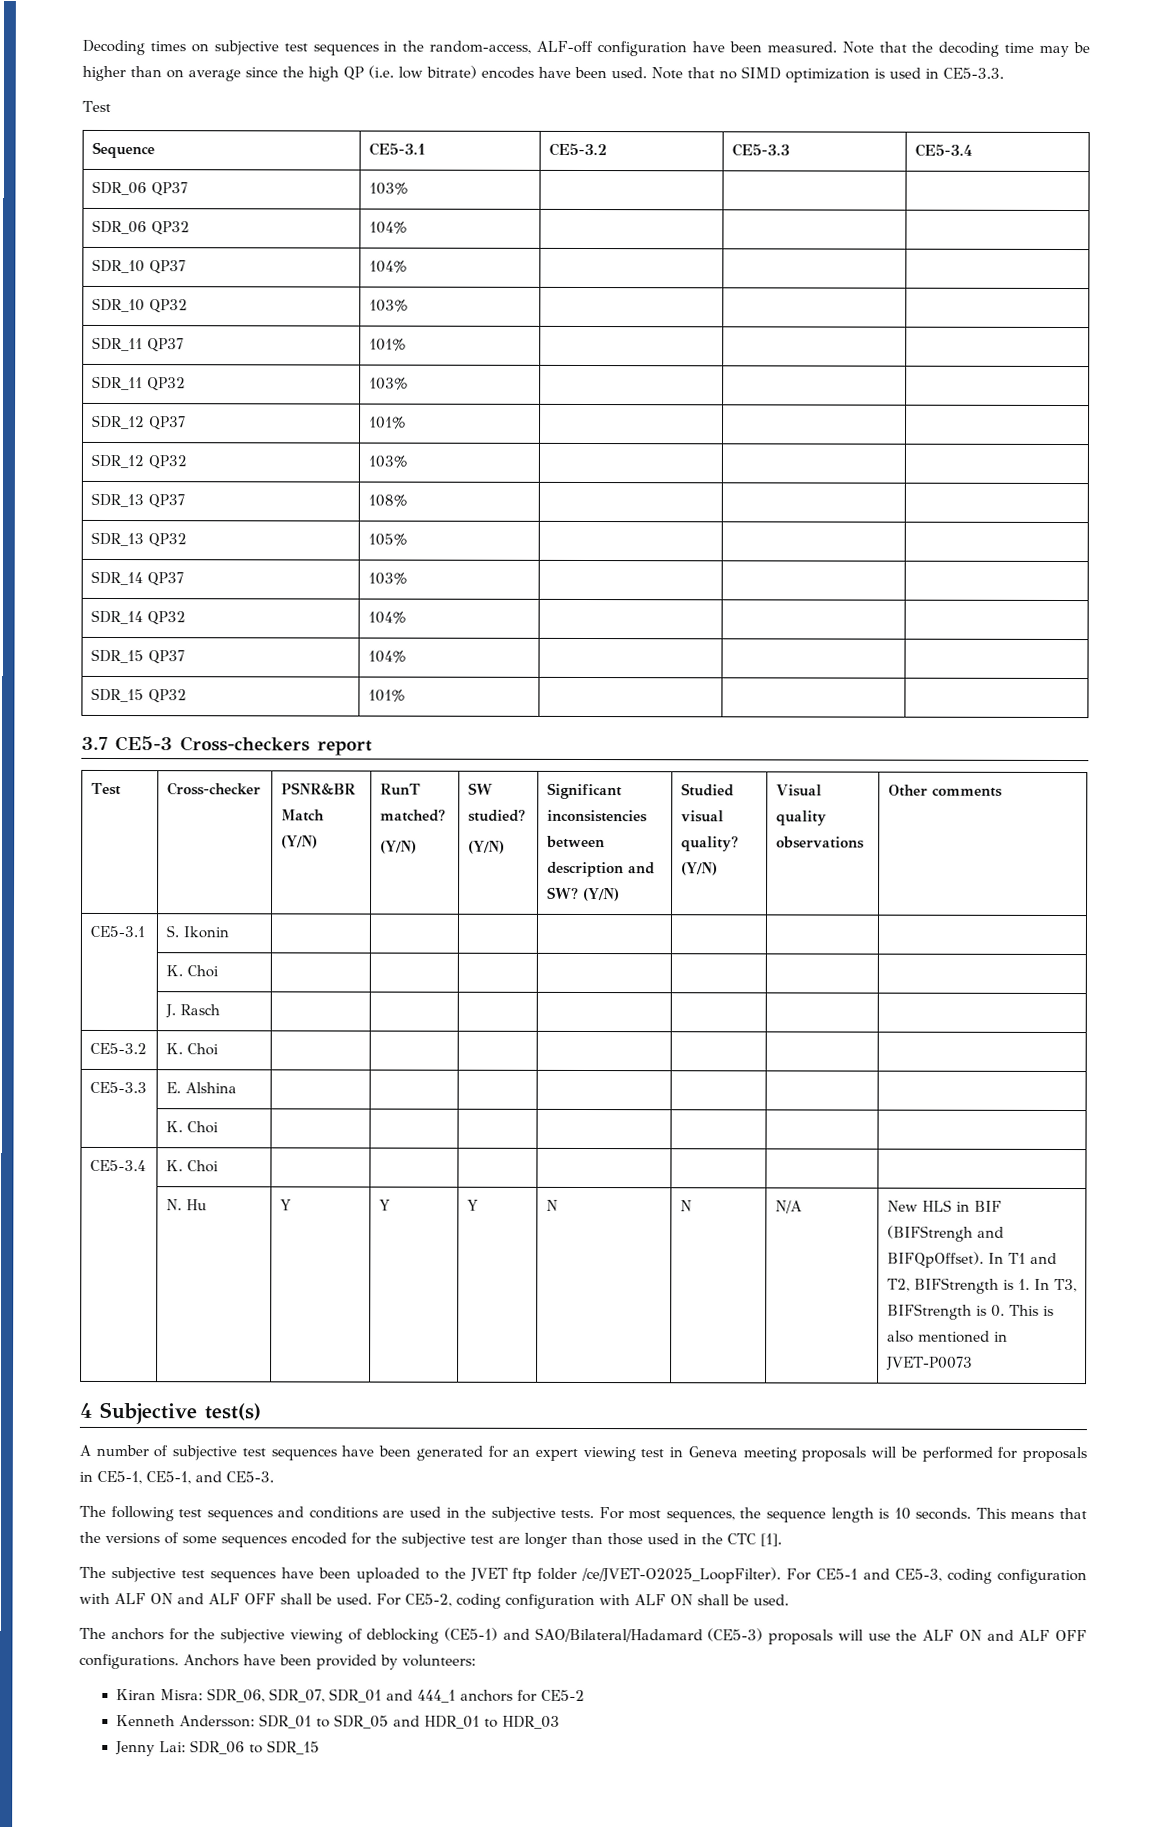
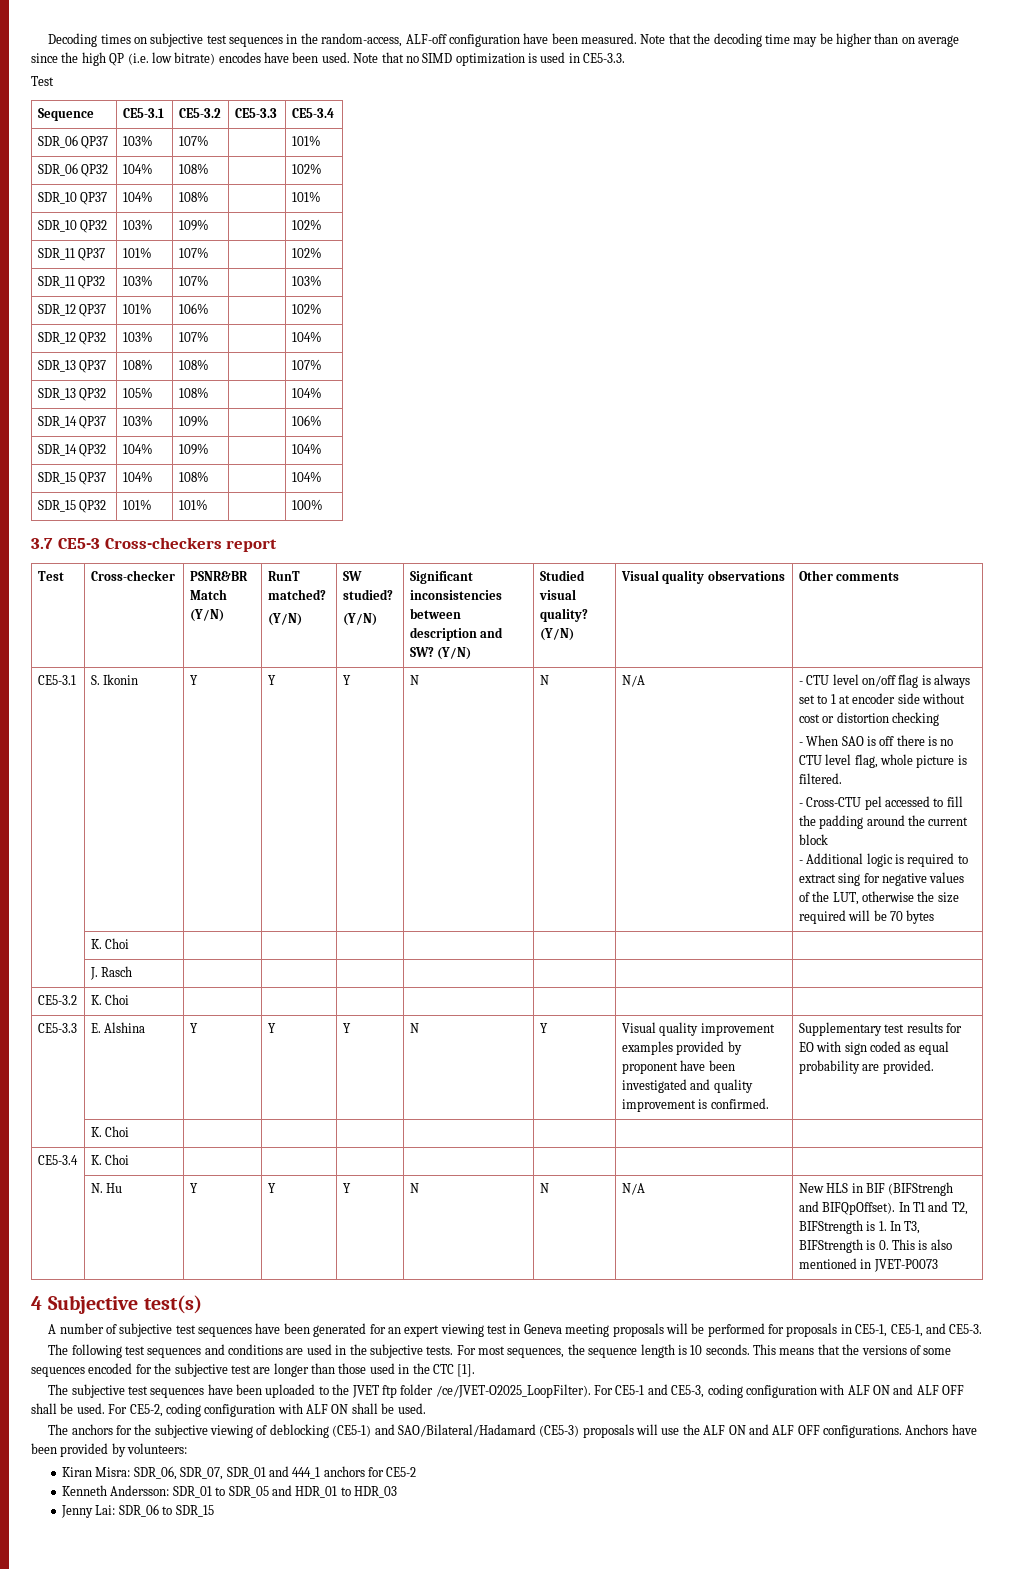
(408, 188) | | -> [178,135,209,146] [291,135,321,146] 107% | | 101%
(407, 227) | | -> [178,163,209,174] [291,163,322,174] 108% | | 102%
(407, 266) | | -> [178,191,209,202] [291,191,321,202] 108% | | 101%
(408, 305) | | -> [178,219,209,231] [291,219,322,230] 109% | | 102%
(406, 344) | | -> [178,247,209,258] [291,247,322,258] 107% | | 102%
(408, 383) | | -> [178,275,209,286] [291,275,322,286] 107% | | 103%
(406, 422) | | -> [178,303,209,314] [291,303,322,314] 106% | | 102%
(407, 461) | | -> [178,331,209,342] [291,331,322,342] 107% | | 104%
(407, 500) | | -> [178,359,209,370] [291,359,322,370] 108% | | 107%
(407, 539) | | -> [178,387,209,398] [291,387,322,398] 108% | | 104%
(407, 578) | | -> [178,415,209,427] [291,415,322,426] 109% | | 106%
(406, 617) | | -> [178,443,209,455] [291,443,322,454] 109% | | 104%
(406, 656) | | -> [178,471,209,482] [291,471,322,482] 108% | | 104%
(405, 695) | | -> [178,499,208,510] [291,499,323,510] 101% | | 100%
(229, 932) | | | | | | -> [189,675,198,685] [267,675,276,685] [342,675,351,685] [409,675,419,685] [539,675,549,685] [621,675,645,687] [798,674,971,688] [798,693,966,704] [798,712,939,726] [798,735,954,746] [798,754,967,768] [798,773,842,784] [798,796,963,810] [798,815,969,829] [798,834,828,845] [798,853,968,867] [798,872,965,886] [798,891,959,905] [798,910,935,924] Y | Y | Y | N | N | N/A | - CTU level on/off flag is always set to 1 at encoder side without cost or distortion checking // - When SAO is off there is no CTU level flag, whole picture is filtered. // - Cross-CTU pel accessed to fill the padding around the current block // - Additional logic is required to extract sing for negative values of the LUT, otherwise the size required will be 70 bytes
(237, 1088) | | | | | | -> [189,1023,198,1033] [267,1023,276,1033] [342,1023,351,1033] [409,1023,419,1033] [539,1023,548,1033] [621,1022,775,1036] [621,1041,742,1055] [621,1060,735,1074] [621,1079,753,1093] [621,1098,769,1112] [798,1022,962,1036] [798,1041,949,1055] [798,1060,934,1074] Y | Y | Y | N | Y | Visual quality improvement examples provided by proponent have been investigated and quality improvement is confirmed. | Supplementary test results for EO with sign coded as equal probability are provided.

